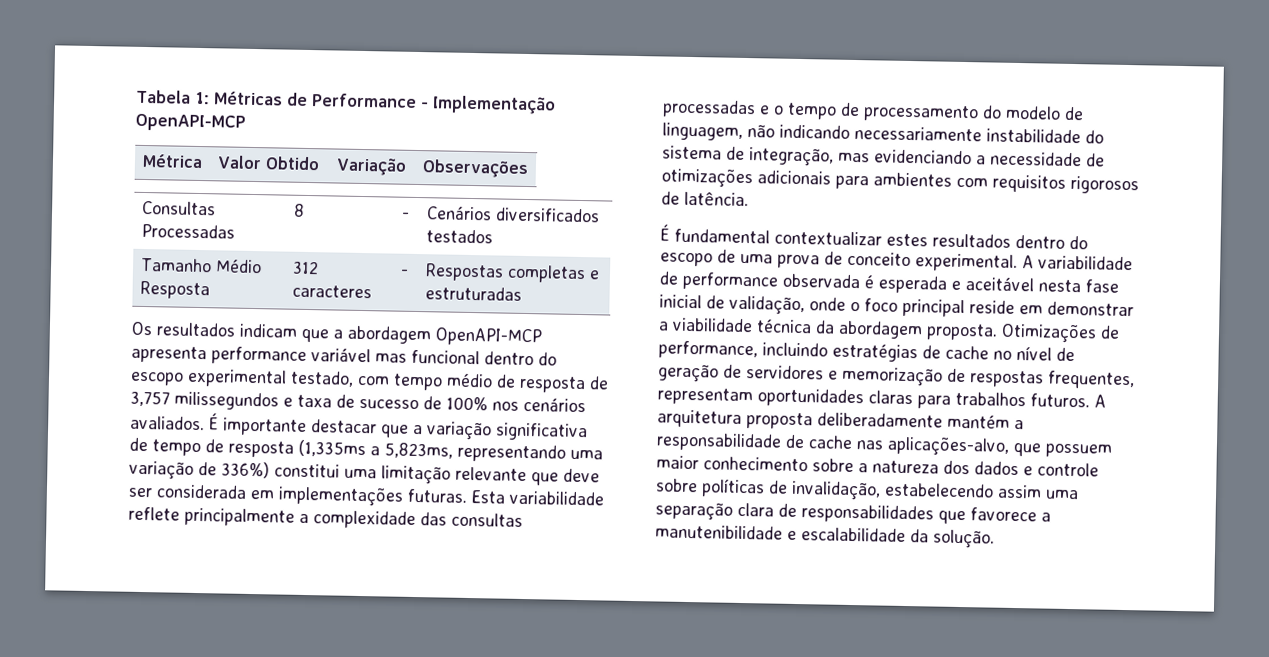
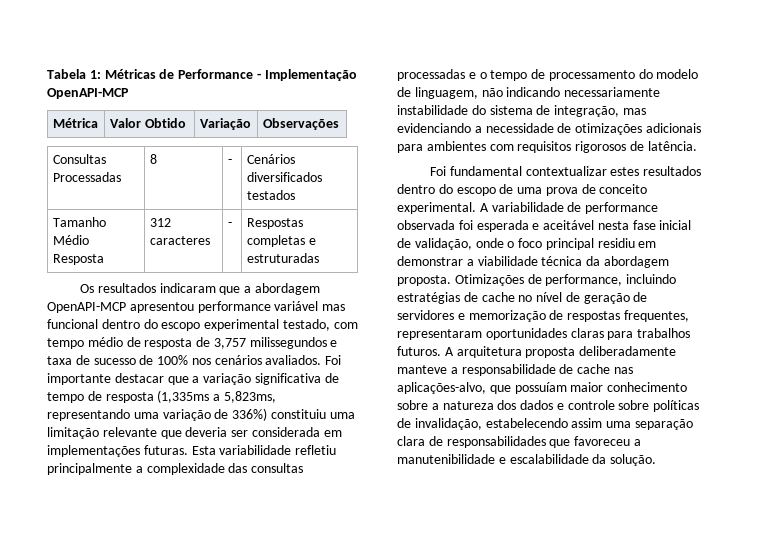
[239,323,298,338] indicam -> [159,283,216,293] indicaram
[131,345,207,364] apresenta -> [129,302,194,313] apresentou
[209,413,219,431] É -> [325,355,342,365] Foi
[274,463,340,478] constitui -> [270,409,326,419] constituiu
[563,468,600,483] deve -> [185,427,228,437] deveria
[128,506,180,521] reflete -> [295,445,337,455] refletiu
[660,224,670,242] É -> [430,166,447,176] Foi
[864,275,875,289] é -> [458,220,473,230] foi
[969,300,1015,314] reside -> [597,238,635,248] residiu
[657,387,753,406] representam -> [397,329,482,340] representaram
[947,414,1010,429] mantém -> [397,365,447,374] manteve
[1045,443,1112,458] possuem -> [514,382,567,394] possuíam
[970,507,1037,522] favorece -> [574,436,631,446] favoreceu

